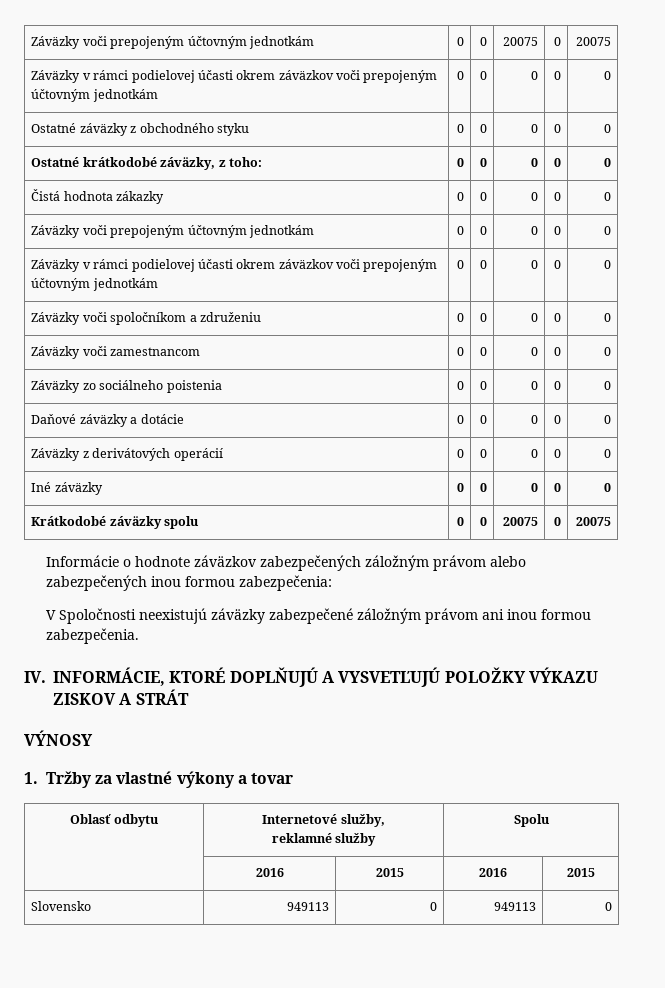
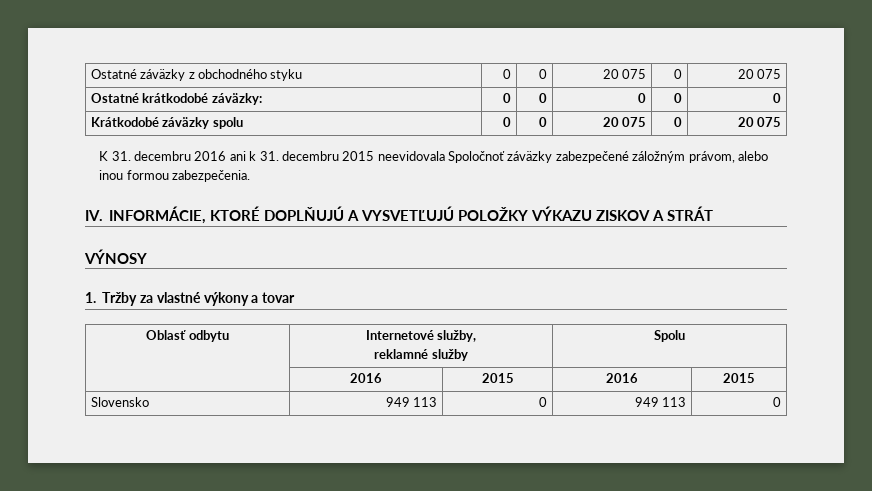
[31,36,314,49] [456,37,464,46] [479,37,487,46] [502,37,538,46] [553,37,561,46] [575,37,611,46] [31,70,438,83] [31,89,158,102] [456,71,464,80] [479,71,487,80] [530,71,538,80] [553,71,561,80] [603,71,611,80] Záväzky voči prepojeným účtovným jednotkám | 0 | 0 | 20075 | 0 | 20075 // Záväzky v rámci podielovej účasti okrem záväzkov voči prepojeným účtovným jednotkám | 0 | 0 | 0 | 0 | 0 // -> (90, 74) none
[530,124,538,133] [553,124,561,133] [603,124,611,133] 0 | 0 | 0 -> [602,69,647,79] [674,69,683,79] [737,69,782,79] 20 075 | 0 | 20 075
[160,157,262,170] [456,158,464,167] [479,158,487,167] [530,158,538,167] [553,158,561,167] [603,158,611,167] [31,189,165,204] [456,192,464,201] [479,192,487,201] [530,192,538,201] [553,192,561,201] [603,192,611,201] [31,225,314,238] [456,226,464,235] [479,226,487,235] [530,226,538,235] [553,226,561,235] [603,226,611,235] [31,259,438,272] [31,278,158,291] [456,260,464,269] [479,260,487,269] [530,260,538,269] [553,260,561,269] [603,260,611,269] [31,312,261,325] [456,313,464,322] [479,313,487,322] [530,313,538,322] [553,313,561,322] [603,313,611,322] [31,346,201,359] [456,347,464,356] [479,347,487,356] [530,347,538,356] [553,347,561,356] [603,347,611,356] [31,380,222,393] [456,381,464,390] [479,381,487,390] [530,381,538,390] [553,381,561,390] [603,381,611,390] [31,414,184,427] [456,415,464,424] [479,415,487,424] [530,415,538,424] [553,415,561,424] [603,415,611,424] [31,448,223,461] [456,449,464,458] [479,449,487,458] [530,449,538,458] [553,449,561,458] [603,449,611,458] [31,482,103,495] záväzky, z toho: | 0 | 0 | 0 | 0 | 0 // Čistá hodnota zákazky | 0 | 0 | 0 | 0 | 0 // Záväzky voči prepojeným účtovným jednotkám | 0 | 0 | 0 | 0 | 0 // Záväzky v rámci podielovej účasti okrem záväzkov voči prepojeným účtovným jednotkám | 0 | 0 | 0 | 0 | 0 // Záväzky voči spoločníkom a združeniu | 0 | 0 | 0 | 0 | 0 // Záväzky voči zamestnancom | 0 | 0 | 0 | 0 | 0 // Záväzky zo sociálneho poistenia | 0 | 0 | 0 | 0 | 0 // Daňové záväzky a dotácie | 0 | 0 | 0 | 0 | 0 // Záväzky z derivátových operácií | 0 | 0 | 0 | 0 | 0 // Iné záväzky -> [211,93,262,105] záväzky:
[502,517,538,526] [553,517,561,526] [575,517,611,526] [46,555,527,571] [46,575,333,591] [46,608,208,624] 20075 | 0 | 20075 // Informácie o hodnote záväzkov zabezpečených záložným právom alebo zabezpečených inou formou zabezpečenia: // V Spoločnosti neexistujú -> [602,117,647,127] [674,117,683,127] [737,117,782,127] [99,151,506,163] 20 075 | 0 | 20 075 // K 31. decembru 2016 ani k 31. decembru 2015 neevidovala Spoločnoť
[425,608,505,624] právom ani -> [688,151,768,163] právom, alebo
[286,902,329,911] [429,902,437,911] [493,902,536,911] 949113 | 0 | 949113 -> [385,397,438,407] [539,397,548,407] [634,397,687,407] 949 113 | 0 | 949 113

